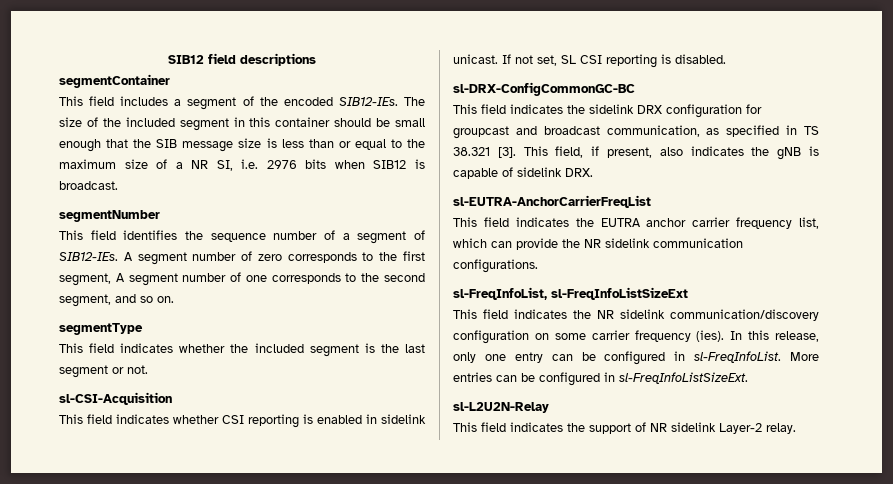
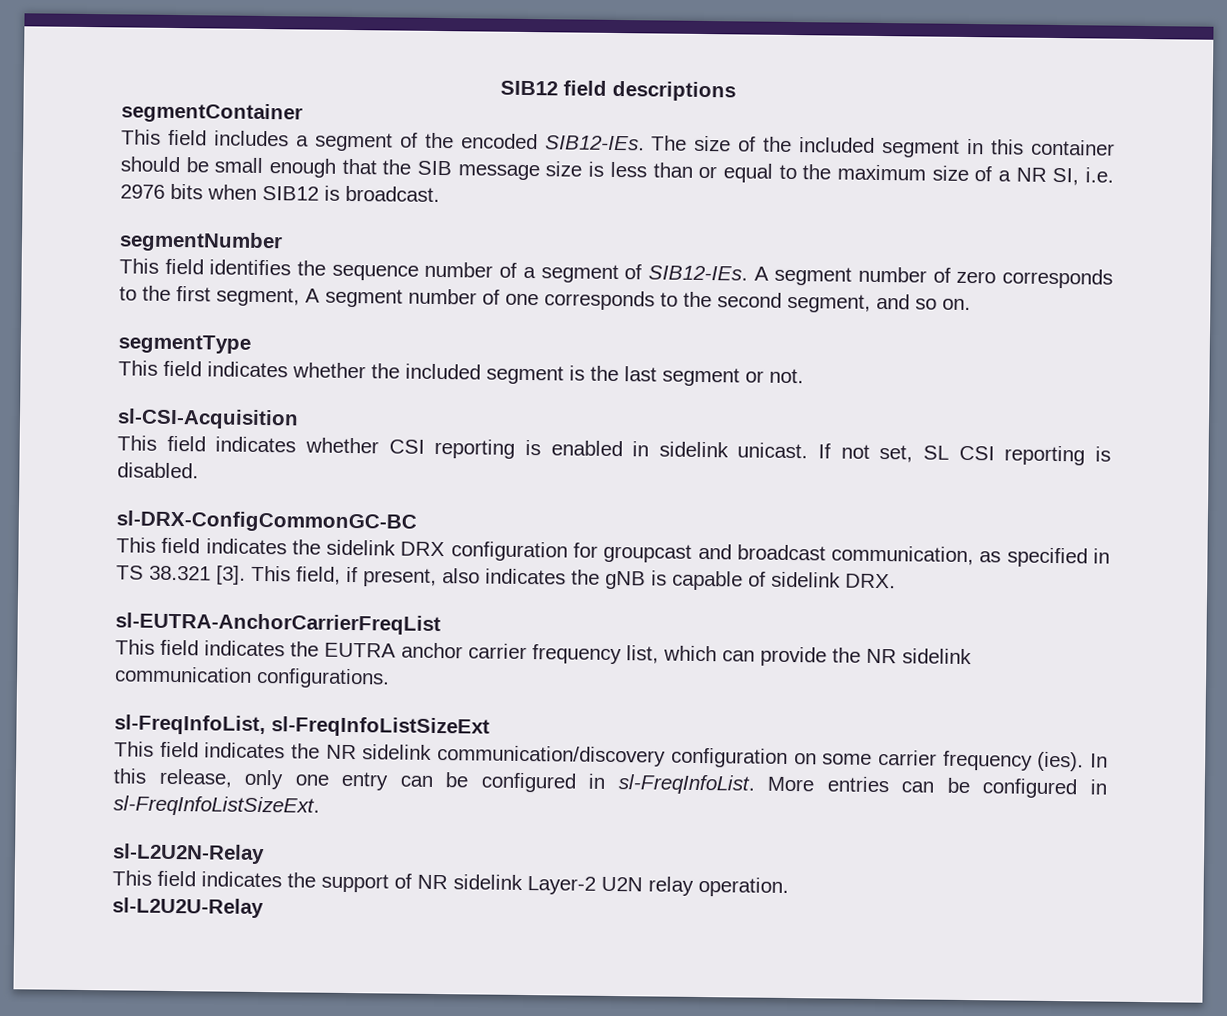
[766,423,796,434] relay. -> [601,876,789,898] [112,897,264,919] U2N relay operation. // sl-L2U2U-Relay

